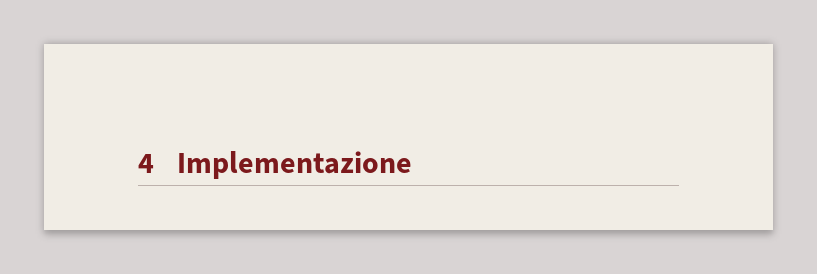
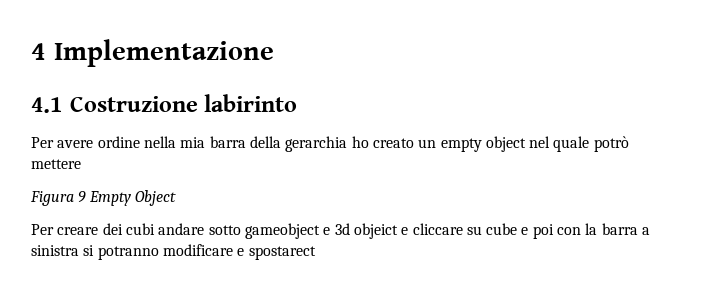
(412, 165) none -> [31,94,298,113] [31,136,629,152] [31,159,81,169] [30,190,176,206] [31,223,651,239] [31,244,316,260] // 4.1 Costruzione labirinto // Per avere ordine nella mia barra della gerarchia ho creato un empty object nel quale potrò mettere // Figura 9 Empty Object // Per creare dei cubi andare sotto gameobject e 3d objeict e cliccare su cube e poi con la barra a sinistra si potranno modificare e spostarect

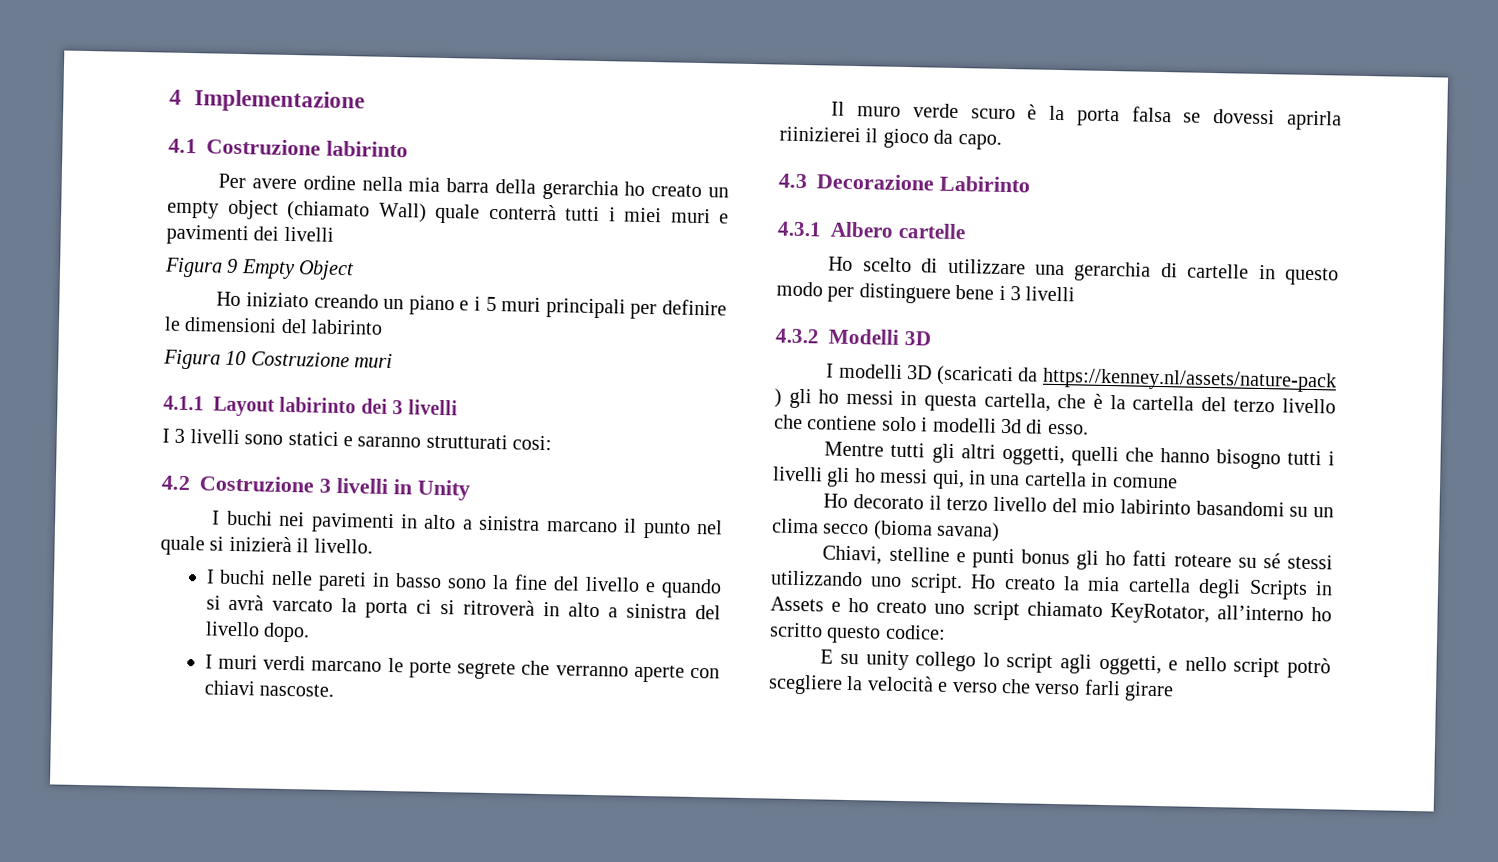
[529,136,629,152] [31,159,81,169] [30,190,176,206] [31,223,651,239] [31,244,316,260] nel quale potrò mettere // Figura 9 Empty Object // Per creare dei cubi andare sotto gameobject e 3d objeict e cliccare su cube e poi con la barra a sinistra si potranno modificare e spostarect -> [287,200,729,224] [166,224,334,246] [164,257,355,281] [216,291,727,320] [164,316,384,335] [163,349,394,370] [163,395,458,417] [162,428,553,451] [161,475,470,501] [212,510,723,539] [160,535,373,556] [205,569,722,599] [205,594,721,620] [204,621,310,643] [204,654,720,683] [203,680,334,697] [831,101,1342,131] [779,126,1002,150] [778,173,1031,193] [777,221,966,240] [828,256,1339,286] [776,281,1076,304] [775,328,931,346] [826,363,1337,393] [774,388,1336,414] [774,414,1089,435] [824,441,1335,470] [773,466,1178,490] [823,493,1334,518] [772,518,1001,542] [822,545,1333,570] [771,570,1333,600] [770,596,1332,625] [769,622,946,644] [820,649,1331,679] [768,674,1175,702] (chiamato Wall) quale conterrà tutti i miei muri e pavimenti dei livelli // Figura 9 Empty Object // Ho iniziato creando un piano e i 5 muri principali per definire le dimensioni del labirinto // Figura 10 Costruzione muri // 4.1.1 Layout labirinto dei 3 livelli // I 3 livelli sono statici e saranno strutturati cosi: // 4.2 Costruzione 3 livelli in Unity // I buchi nei pavimenti in alto a sinistra marcano il punto nel quale si inizierà il livello. // I buchi nelle pareti in basso sono la fine del livello e quando si avrà varcato la porta ci si ritroverà in alto a sinistra del livello dopo. // I muri verdi marcano le porte segrete che verranno aperte con chiavi nascoste. // Il muro verde scuro è la porta falsa se dovessi aprirla riinizierei il gioco da capo. // 4.3 Decorazione Labirinto // 4.3.1 Albero cartelle // Ho scelto di utilizzare una gerarchia di cartelle in questo modo per distinguere bene i 3 livelli // 4.3.2 Modelli 3D // I modelli 3D (scaricati da https://kenney.nl/assets/nature-pack ) gli ho messi in questa cartella, che è la cartella del terzo livello che contiene solo i modelli 3d di esso. // Mentre tutti gli altri oggetti, quelli che hanno bisogno tutti i livelli gli ho messi qui, in una cartella in comune // Ho decorato il terzo livello del mio labirinto basandomi su un clima secco (bioma savana) // Chiavi, stelline e punti bonus gli ho fatti roteare su sé stessi utilizzando uno script. Ho creato la mia cartella degli Scripts in Assets e ho creato uno script chiamato KeyRotator, all’interno ho scritto questo codice: // E su unity collego lo script agli oggetti, e nello script potrò scegliere la velocità e verso che verso farli girare

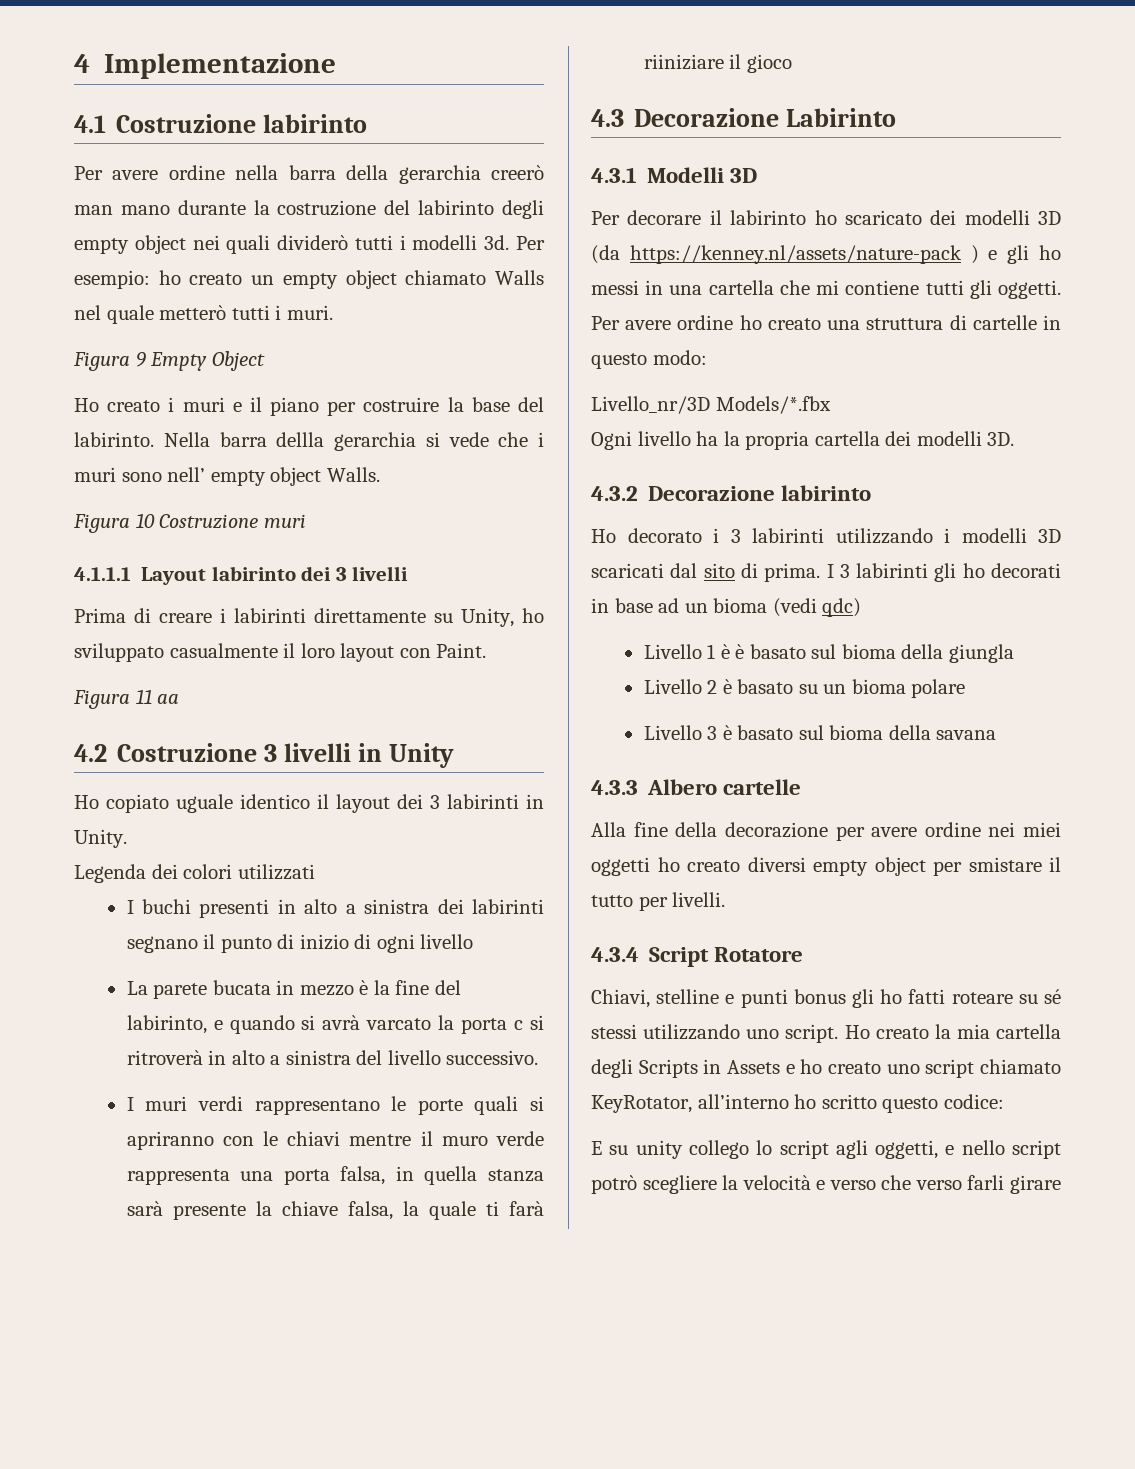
[408,177,441,192] mia -> (279, 172) none
(619, 190) none -> [491,165,544,180] [74,200,544,219] [74,235,545,254] [74,270,150,289] creerò man mano durante la costruzione del labirinto degli empty object nei quali dividerò tutti i modelli 3d. Per esempio:
[287,200,729,224] [166,224,334,246] (chiamato Wall) quale conterrà tutti i miei muri e pavimenti dei livelli -> [405,270,544,285] [74,305,333,324] chiamato Walls nel quale metterò tutti i muri.
[245,292,727,320] [164,316,384,335] iniziato creando un piano e i 5 muri principali per definire le dimensioni del labirinto -> [107,397,544,416] [74,432,544,451] [74,467,380,486] creato i muri e il piano per costruire la base del labirinto. Nella barra dellla gerarchia si vede che i muri sono nell’ empty object Walls.
[163,395,204,411] 4.1.1 -> [74,567,131,581] 4.1.1.1
[162,428,553,451] I 3 livelli sono statici e saranno strutturati cosi: -> [74,608,544,627] [74,643,487,662] [73,689,180,709] Prima di creare i labirinti direttamente su Unity, ho sviluppato casualmente il loro layout con Paint. // Figura 11 aa
[212,510,723,539] [160,535,373,556] [205,569,488,592] // I buchi nei pavimenti in alto a sinistra marcano il punto nel quale si inizierà il livello. // I buchi nelle pareti in basso sono -> [74,794,544,813] [74,829,127,848] [74,864,315,883] [126,899,544,918] [126,934,474,953] [126,980,369,999] // Ho copiato uguale identico il layout dei 3 labirinti in Unity. // Legenda dei colori utilizzati // I buchi presenti in alto a sinistra dei labirinti segnano il punto di inizio di ogni livello // La parete bucata in mezzo è
[585,576,641,592] livello -> [126,1015,207,1034] labirinto,
[416,599,433,614] ci -> [514,1020,524,1030] c
[262,622,310,643] dopo. -> [446,1050,539,1065] successivo.
[311,660,383,672] marcano -> [254,1099,380,1115] rappresentano
[457,660,720,683] [203,680,334,697] [831,101,1342,131] [779,126,861,143] segrete che verranno aperte con chiavi nascoste. // Il muro verde scuro è la porta falsa se dovessi aprirla riinizierei -> [474,1096,544,1115] [126,1131,544,1150] [126,1166,544,1185] [126,1201,544,1220] [643,54,724,70] quali si apriranno con le chiavi mentre il muro verde rappresenta una porta falsa, in quella stanza sarà presente la chiave falsa, la quale ti farà riiniziare
[933,129,1002,150] da capo. -> (792, 63) none
[830,221,966,240] [828,256,1339,286] [776,281,1076,304] [775,328,931,346] [826,363,1337,393] [774,388,1336,414] [774,414,1089,435] [824,441,1335,470] [773,466,1178,490] [823,493,1334,518] [772,518,1001,542] Albero cartelle // Ho scelto di utilizzare una gerarchia di cartelle in questo modo per distinguere bene i 3 livelli // 4.3.2 Modelli 3D // I modelli 3D (scaricati da https://kenney.nl/assets/nature-pack ) gli ho messi in questa cartella, che è la cartella del terzo livello che contiene solo i modelli 3d di esso. // Mentre tutti gli altri oggetti, quelli che hanno bisogno tutti i livelli gli ho messi qui, in una cartella in comune // Ho decorato il terzo livello del mio labirinto basandomi su un clima secco (bioma savana) -> [647,167,758,183] [591,210,1061,225] [591,245,1061,264] [591,280,1061,299] [591,315,1061,330] [591,350,707,369] [591,396,831,414] [591,431,1015,450] [591,485,872,501] [591,528,1061,544] [591,563,1061,582] [591,598,862,617] [643,644,1014,663] [643,679,966,698] [643,725,997,740] [591,779,802,795] [591,822,1061,841] [591,857,1061,876] [591,892,726,911] [591,947,804,967] Modelli 3D // Per decorare il labirinto ho scaricato dei modelli 3D (da https://kenney.nl/assets/nature-pack ) e gli ho messi in una cartella che mi contiene tutti gli oggetti. Per avere ordine ho creato una struttura di cartelle in questo modo: // Livello_nr/3D Models/*.fbx // Ogni livello ha la propria cartella dei modelli 3D. // 4.3.2 Decorazione labirinto // Ho decorato i 3 labirinti utilizzando i modelli 3D scaricati dal sito di prima. I 3 labirinti gli ho decorati in base ad un bioma (vedi qdc) // Livello 1 è è basato sul bioma della giungla // Livello 2 è basato su un bioma polare // Livello 3 è basato sul bioma della savana // 4.3.3 Albero cartelle // Alla fine della decorazione per avere ordine nei miei oggetti ho creato diversi empty object per smistare il tutto per livelli. // 4.3.4 Script Rotatore

